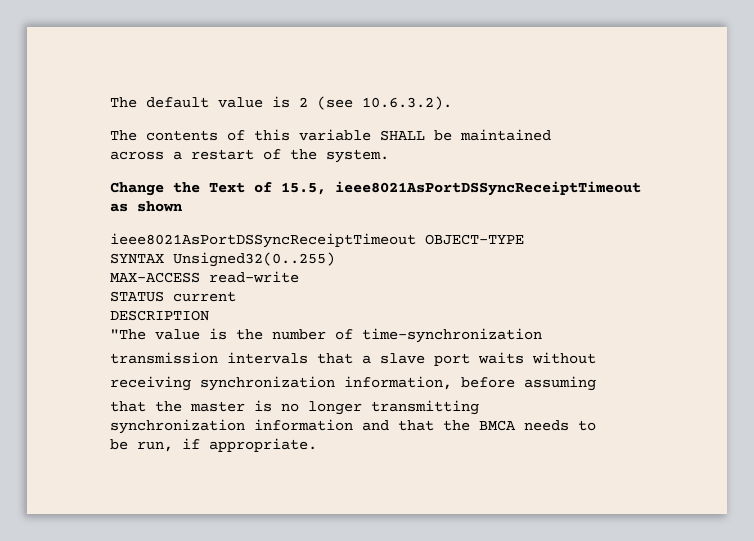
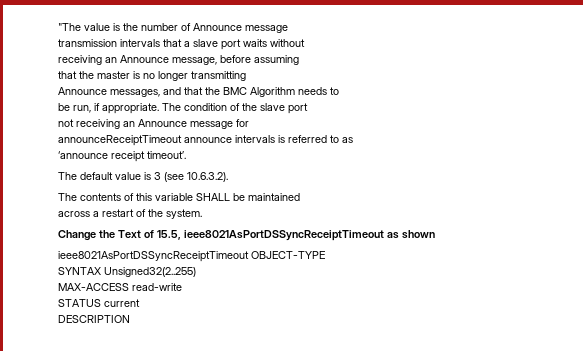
(110, 102) none -> [58,23,288,33] [58,39,305,50] [58,55,299,65] [58,71,246,81] [58,87,339,97] [58,103,308,114] [58,119,249,129] [58,135,353,146] [58,151,186,162] "The value is the number of Announce message // transmission intervals that a slave port waits without // receiving an Announce message, before assuming // that the master is no longer transmitting // Announce messages, and that the BMC Algorithm needs to // be run, if appropriate. The condition of the slave port // not receiving an Announce message for // announceReceiptTimeout announce intervals is referred to as // ‘announce receipt timeout’. //
[299,97,308,107] 2 -> [154,172,161,180] 3
[173,252,335,267] Unsigned32(0..255) -> [104,267,196,277] Unsigned32(2..255)
[110,328,542,343] [110,352,596,366] [110,376,596,391] [110,400,479,415] [110,419,596,434] [110,438,317,452] // "The value is the number of time-synchronization // transmission intervals that a slave port waits without // receiving synchronization information, before assuming // that the master is no longer transmitting // synchronization information and that the BMCA needs to // be run, if appropriate. -> (130, 319) none

